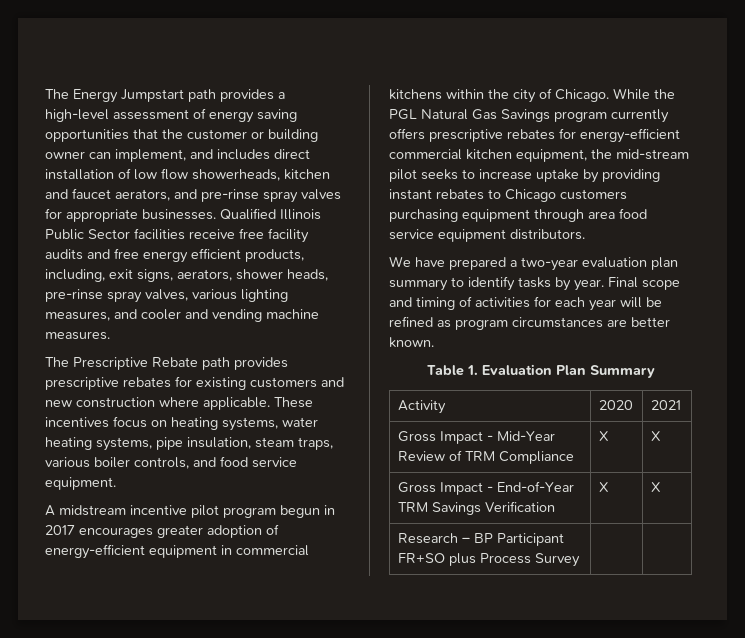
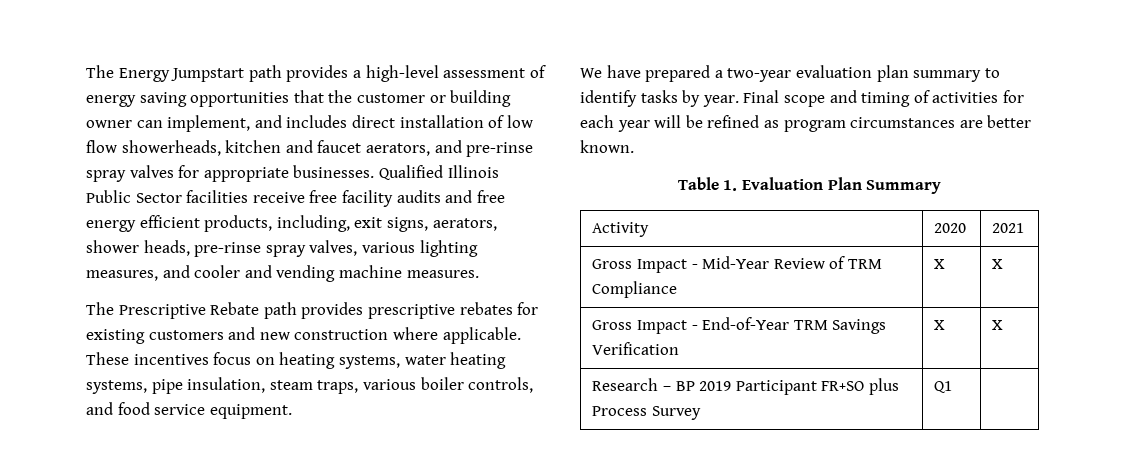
[45,505,335,518] [45,524,279,538] [45,544,309,559] [389,88,675,103] [389,109,669,123] [389,128,680,143] [389,149,689,162] [389,169,660,183] [389,189,627,202] [389,208,647,222] [389,229,585,242] // A midstream incentive pilot program begun in 2017 encourages greater adoption of energy-efficient equipment in commercial kitchens within the city of Chicago. While the PGL Natural Gas Savings program currently offers prescriptive rebates for energy-efficient commercial kitchen equipment, the mid-stream pilot seeks to increase uptake by providing instant rebates to Chicago customers purchasing equipment through area food service equipment distributors. -> (292, 411) none
(493, 538) none -> [699,381,732,391] 2019
(580, 560) none -> [934,381,953,393] Q1

